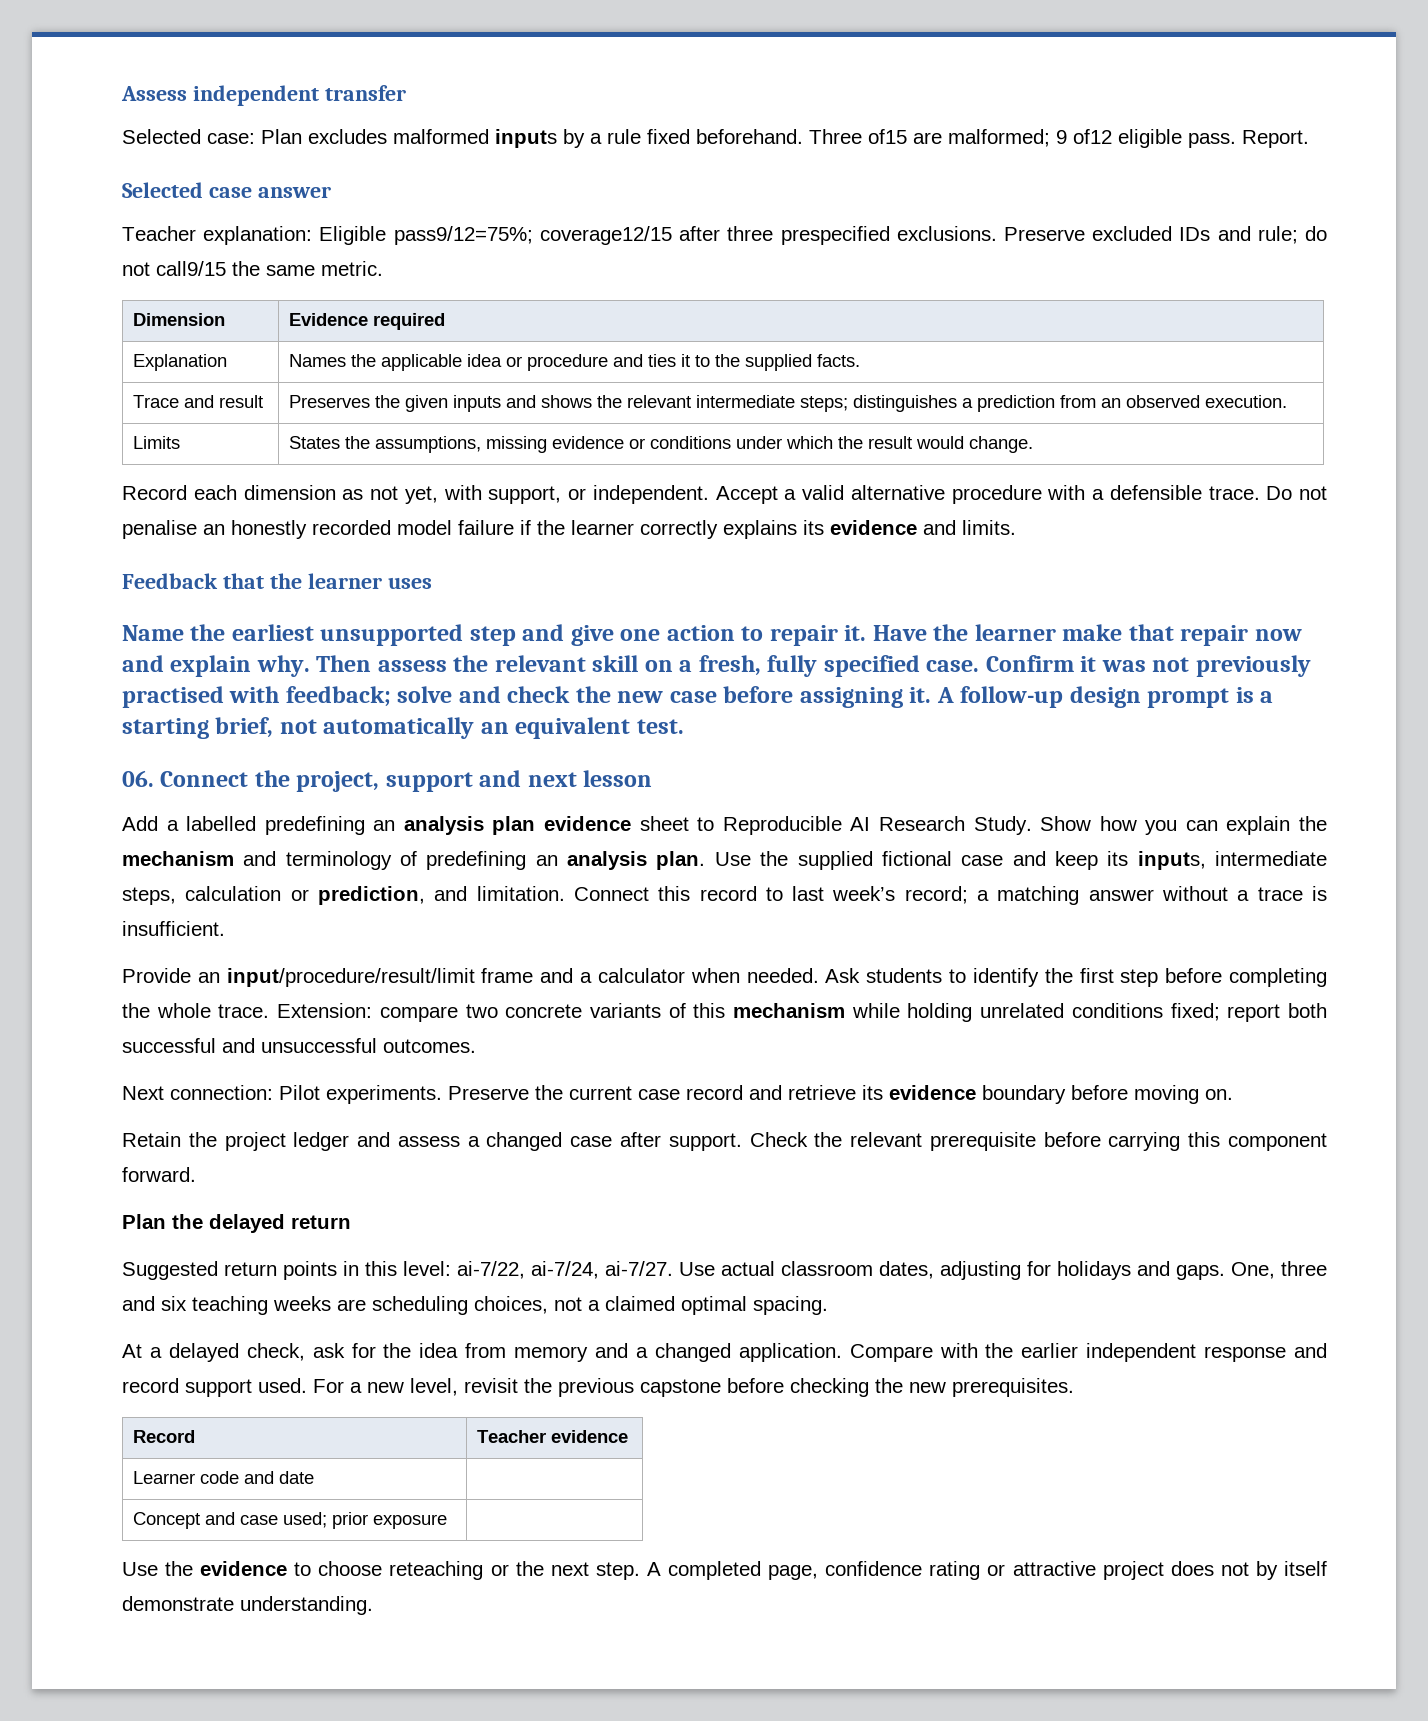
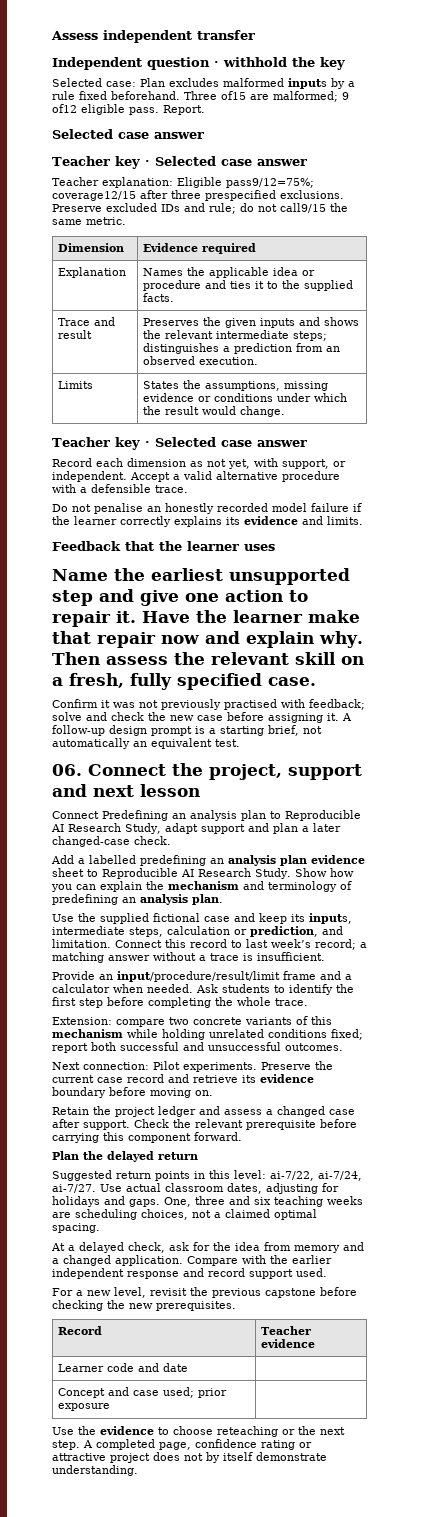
(406, 93) none -> [52,57,345,70] // Independent question · withhold the key
(331, 192) none -> [52,156,307,169] // Teacher key · Selected case answer
(1034, 444) none -> [52,437,307,450] // Teacher key · Selected case answer
(1260, 493) none -> (188, 489) //
(980, 666) none -> (316, 681) //
(653, 778) none -> [52,810,361,821] [51,823,341,834] [52,836,171,847] // Connect Predefining an analysis plan to Reproducible AI Research Study, adapt support and plan a later changed-case check.
(706, 860) none -> (223, 899) //
(270, 1011) none -> (308, 1002) //
(307, 1385) none -> (327, 1272) //

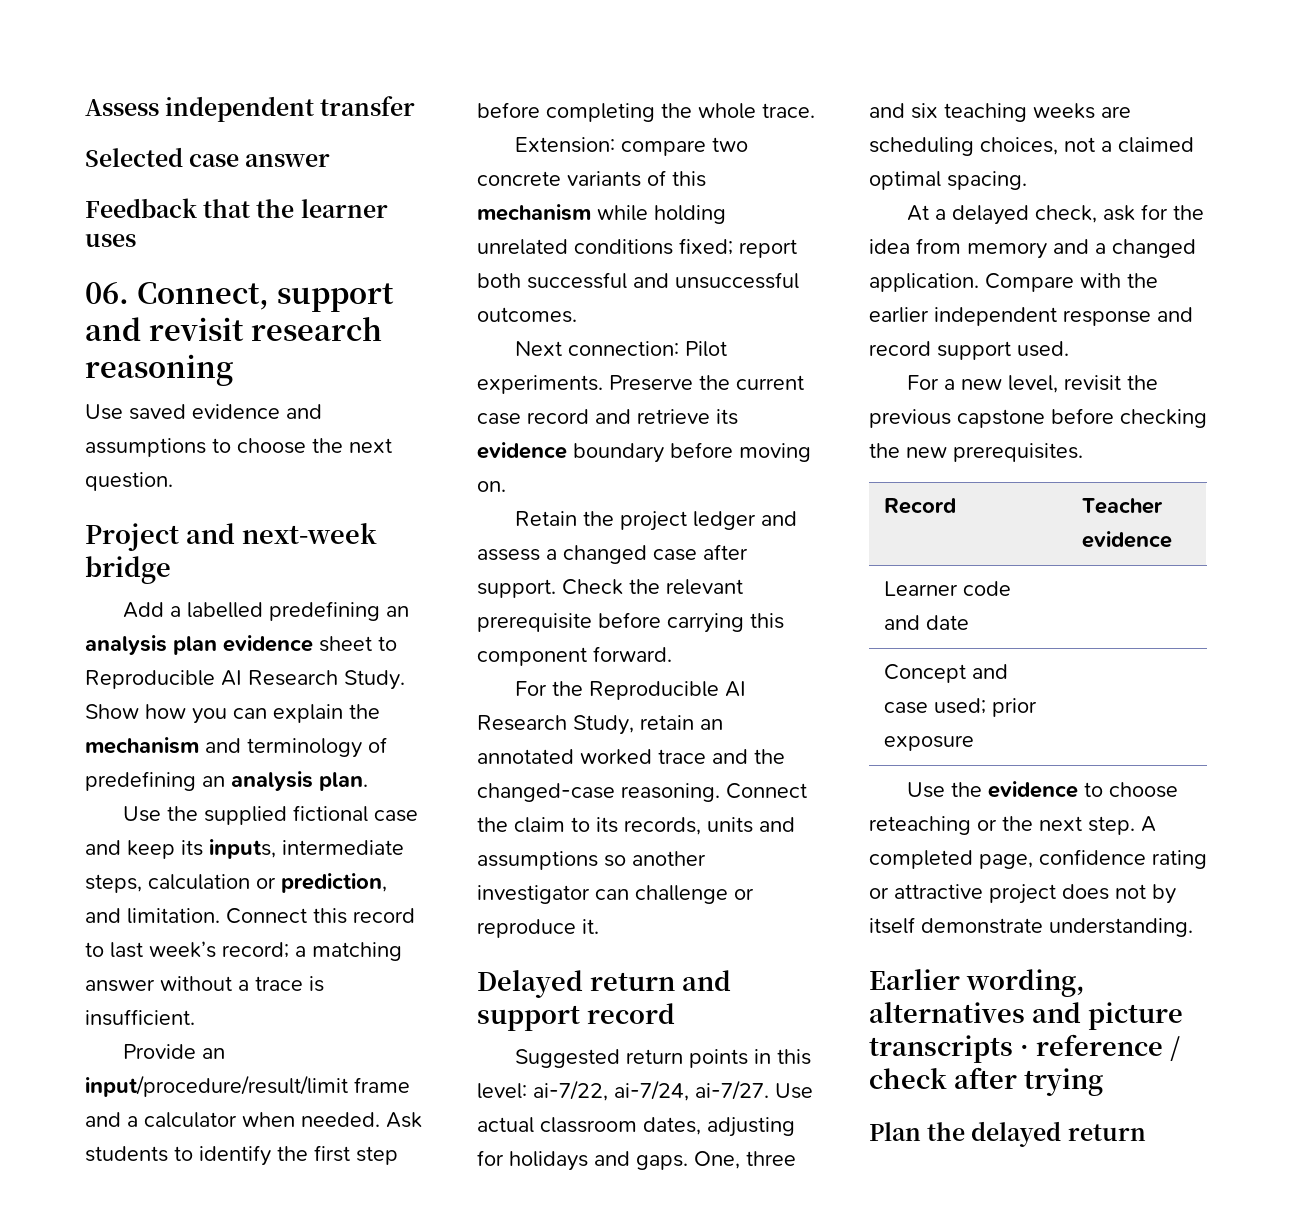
[52,57,345,70] [52,78,355,89] [52,91,349,102] [52,104,205,115] [52,129,204,139] [52,156,307,169] [52,177,314,188] [52,190,344,201] [52,203,348,214] [52,217,126,225] [58,243,125,252] [143,243,257,254] [58,267,127,278] [143,267,316,278] [143,280,354,291] [143,293,175,302] [58,317,116,326] [58,330,93,339] [143,317,360,328] [143,330,328,341] [143,343,341,354] [143,356,259,365] [58,381,94,389] [143,380,329,391] [143,393,348,402] [143,406,286,417] [52,437,307,450] [52,458,346,469] [52,471,340,482] [52,484,188,493] [52,503,362,514] [52,516,363,527] Independent question · withhold the key // Selected case: Plan excludes malformed inputs by a rule fixed beforehand. Three of15 are malformed; 9 of12 eligible pass. Report. // Selected case answer // Teacher key · Selected case answer // Teacher explanation: Eligible pass9/12=75%; coverage12/15 after three prespecified exclusions. Preserve excluded IDs and rule; do not call9/15 the same metric. // Dimension | Evidence required // Explanation | Names the applicable idea or procedure and ties it to the supplied facts. // Trace and result | Preserves the given inputs and shows the relevant intermediate steps; distinguishes a prediction from an observed execution. // Limits | States the assumptions, missing evidence or conditions under which the result would change. // Teacher key · Selected case answer // Record each dimension as not yet, with support, or independent. Accept a valid alternative procedure with a defensible trace. // Do not penalise an honestly recorded model failure if the learner correctly explains its evidence and limits. -> [85,147,331,167] Selected case answer
[52,568,350,585] [52,589,308,606] [52,610,360,627] [52,631,363,648] [52,652,364,665] [52,673,316,690] [52,699,365,710] [52,712,352,723] [52,725,322,736] [52,738,240,749] [52,763,362,780] [52,784,200,797] [52,810,361,821] [51,823,341,834] [52,836,171,847] Name the earliest unsupported step and give one action to repair it. Have the learner make that repair now and explain why. Then assess the relevant skill on a fresh, fully specified case. // Confirm it was not previously practised with feedback; solve and check the new case before assigning it. A follow-up design prompt is a starting brief, not automatically an equivalent test. // 06. Connect the project, support and next lesson // Connect Predefining an analysis plan to Reproducible AI Research Study, adapt support and plan a later changed-case check. -> [85,282,394,312] [85,317,382,341] [85,354,233,386] [85,404,322,420] [85,438,392,457] [85,472,173,491] [85,523,377,551] [85,556,171,584] 06. Connect, support and revisit research reasoning // Use saved evidence and assumptions to choose the next question. // Project and next-week bridge
[52,1151,198,1162] Plan the delayed return -> [515,681,747,700] [477,715,723,735] [477,749,785,765] [477,783,807,802] [477,817,795,835] [477,851,706,870] [477,885,754,904] [477,919,599,938] [477,970,731,998] [477,1003,675,1031] For the Reproducible AI Research Study, retain an annotated worked trace and the changed-case reasoning. Connect the claim to its records, units and assumptions so another investigator can challenge or reproduce it. // Delayed return and support record
(138, 1470) none -> [869,969,1085,997] [869,1002,1183,1030] [869,1034,1180,1063] [869,1067,1103,1096] [869,1121,1146,1147] // Earlier wording, alternatives and picture transcripts · reference / check after trying // Plan the delayed return

